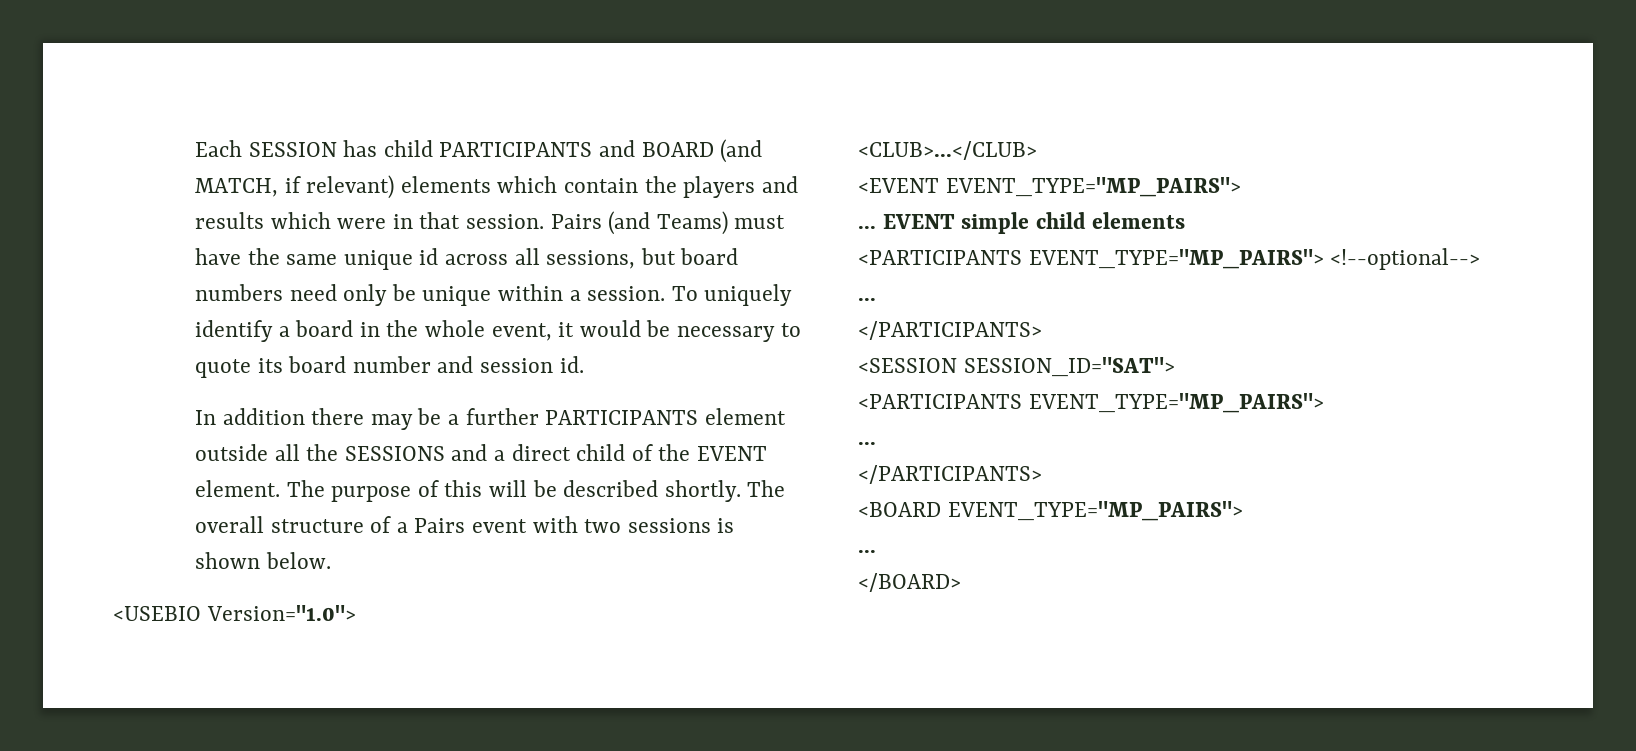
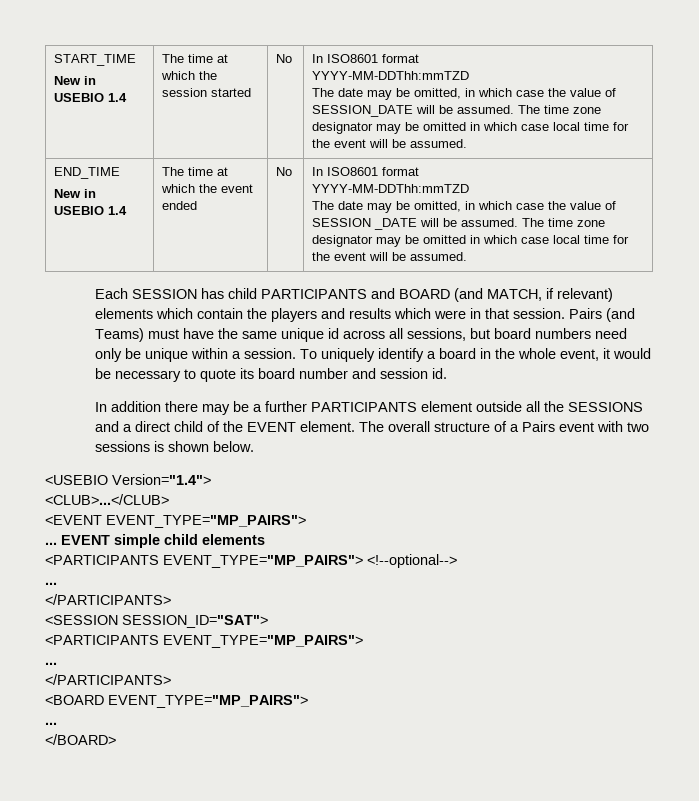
(194, 148) none -> [54,54,137,66] [54,76,97,85] [54,93,128,102] [162,54,229,63] [161,71,218,80] [162,88,252,97] [276,54,293,63] [312,54,420,63] [312,71,470,80] [312,88,617,100] [312,105,602,117] [312,122,630,134] [312,139,468,148] [54,167,121,179] [54,189,97,198] [54,206,128,215] [162,167,229,176] [161,184,254,193] [162,201,198,210] [276,167,293,176] [312,167,420,176] [312,184,470,193] [312,201,617,213] [312,218,606,230] [312,235,630,247] [312,252,468,261] START_TIME // New in USEBIO 1.4 | The time at which the session started | No | In ISO8601 format // YYYY-MM-DDThh:mmTZD // The date may be omitted, in which case the value of SESSION_DATE will be assumed. The time zone designator may be omitted in which case local time for the event will be assumed. // END_TIME // New in USEBIO 1.4 | The time at which the event ended | No | In ISO8601 format // YYYY-MM-DDThh:mmTZD // The date may be omitted, in which case the value of SESSION _DATE will be assumed. The time zone designator may be omitted in which case local time for the event will be assumed. //
[331,480,786,502] purpose of this will be described shortly. The -> (385, 426) none
[206,605,356,621] Version="1.0"> -> [112,474,211,485] Version="1.4">

